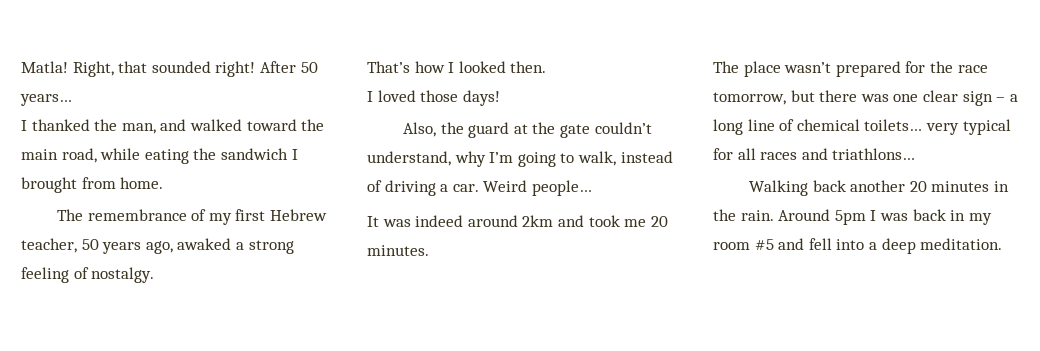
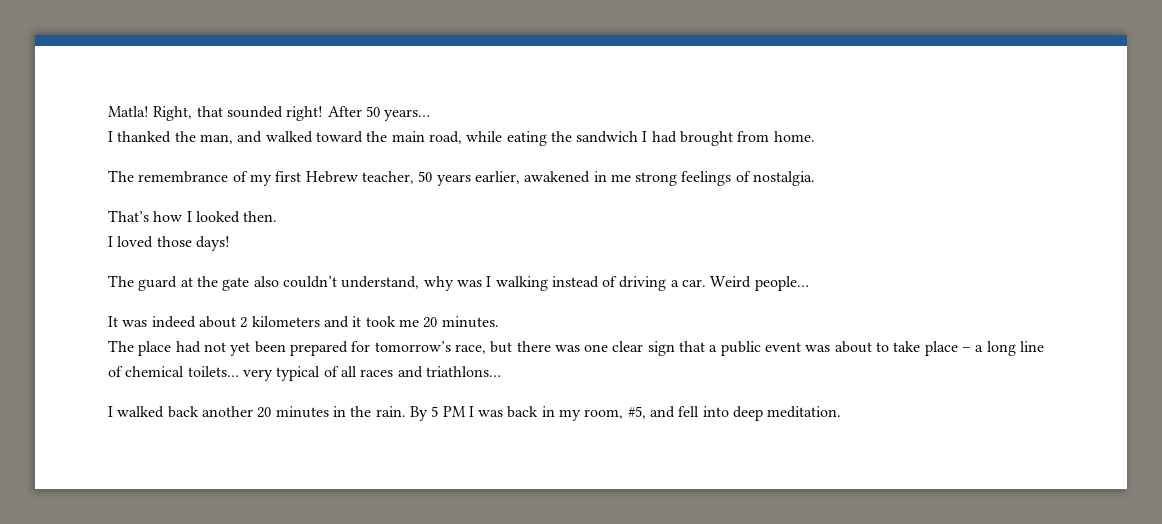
(298, 154) none -> [651,131,677,143] had
[145,238,294,254] [21,267,155,283] ago, awaked a strong feeling of nostalgy. -> [474,171,816,186] earlier, awakened in me strong feelings of nostalgia.
[402,122,464,137] Also, the -> [108,275,134,287] The
(590, 131) none -> [253,276,279,287] also
[489,151,616,167] I’m going to walk, -> [456,276,548,291] was I walking
[467,215,584,227] around 2km and -> [198,316,362,328] about 2 kilometers and it
[784,61,988,77] [713,92,786,105] wasn’t prepared for the race tomorrow, -> [175,341,486,356] had not yet been prepared for tomorrow’s race,
(993, 98) none -> [679,341,958,356] that a public event was about to take place
[713,148,733,160] for -> [323,366,339,377] of
[748,180,808,196] Walking -> [108,406,165,418] I walked
[778,209,866,225] Around 5pm -> [409,406,466,421] By 5 PM
[713,239,774,250] room #5 -> [584,406,646,419] room, #5,
[868,242,877,250] a -> (729, 411) none

